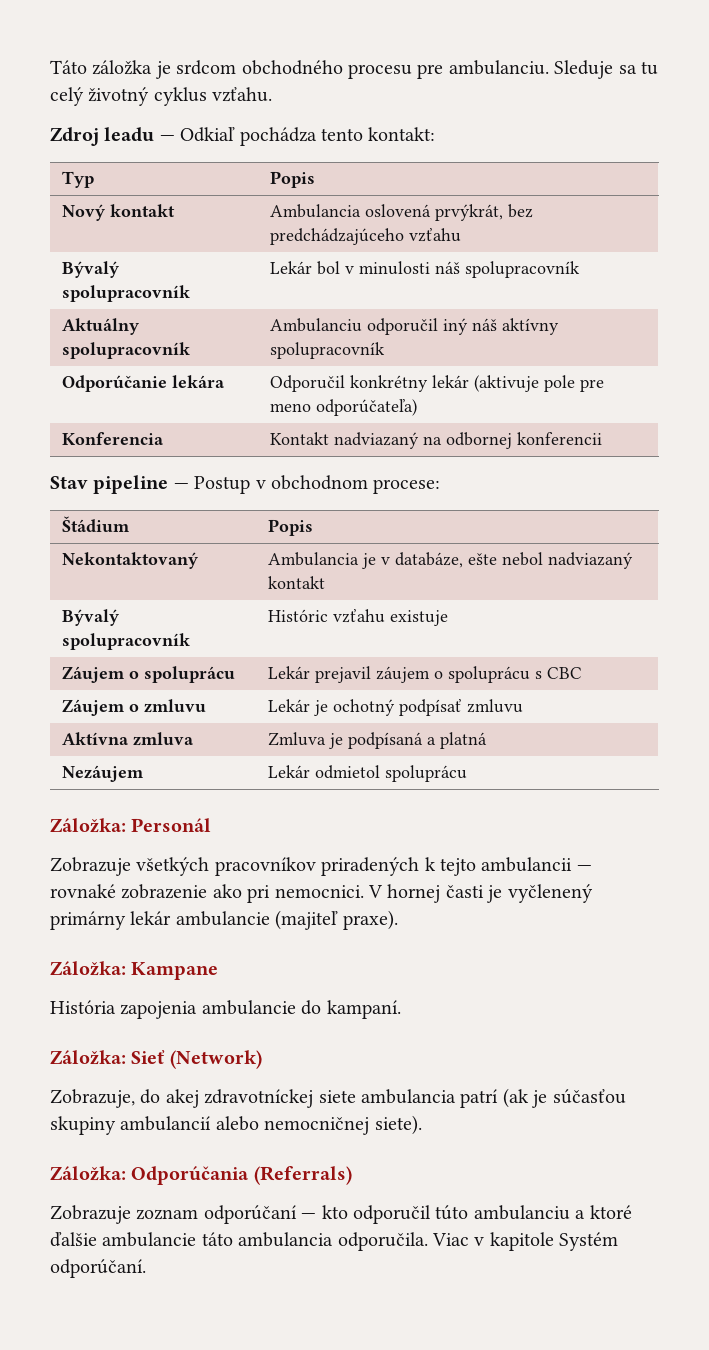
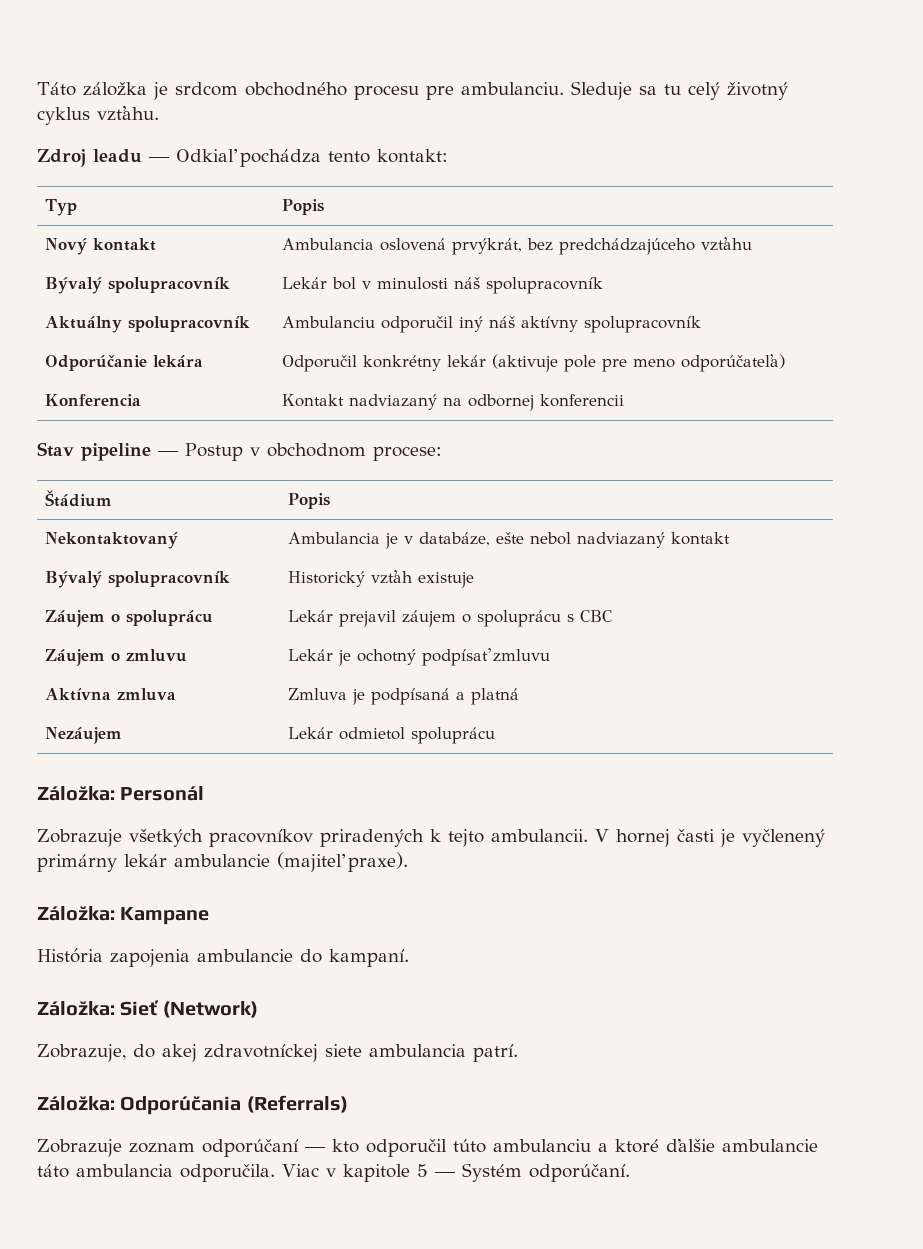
[268,609,386,623] Históric vzťahu -> [287,570,412,587] Historický vzťah
[481,857,592,872] [50,884,364,903] ambulancii — rovnaké zobrazenie ako pri nemocnici. -> [491,829,588,842] ambulancii.
[460,1088,626,1108] [50,1115,422,1135] patrí (ak je súčasťou skupiny ambulancií alebo nemocničnej siete). -> [473,1044,518,1062] patrí.
(554, 1241) none -> [416,1164,456,1177] 5 —

